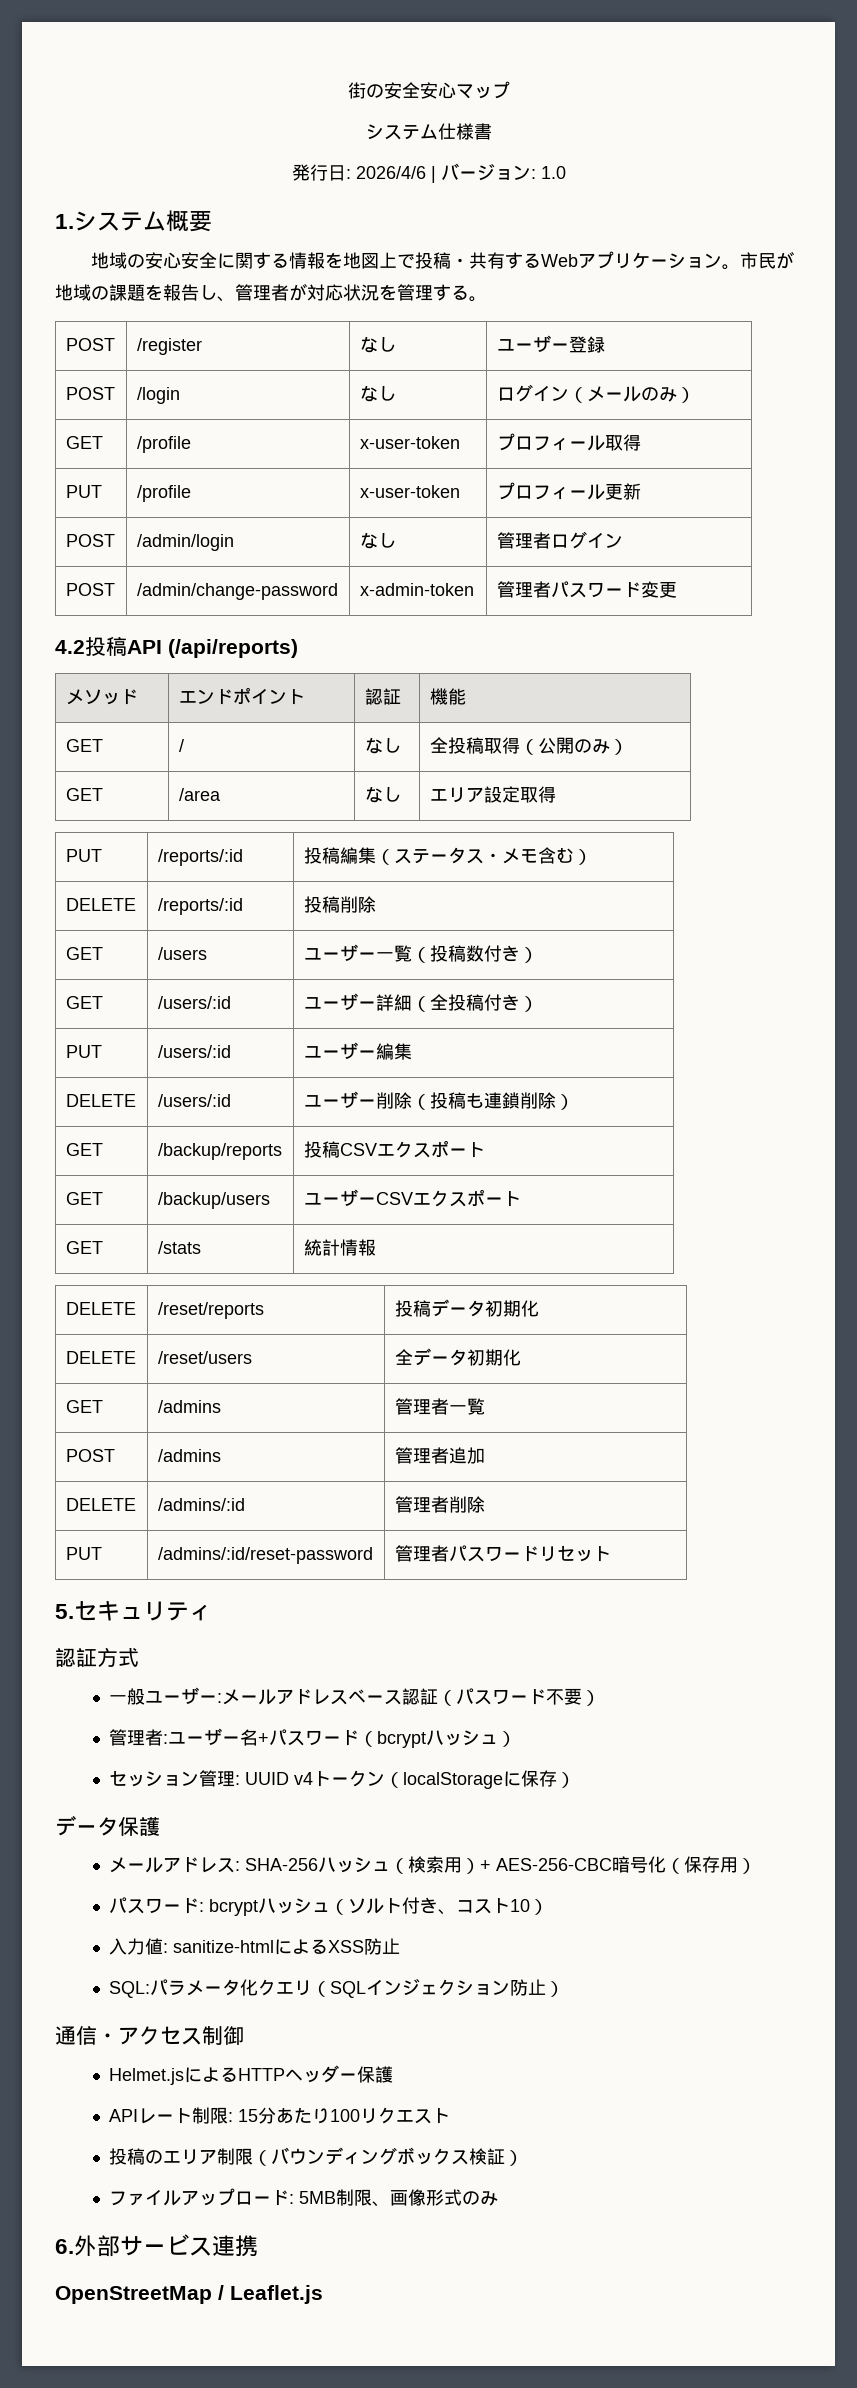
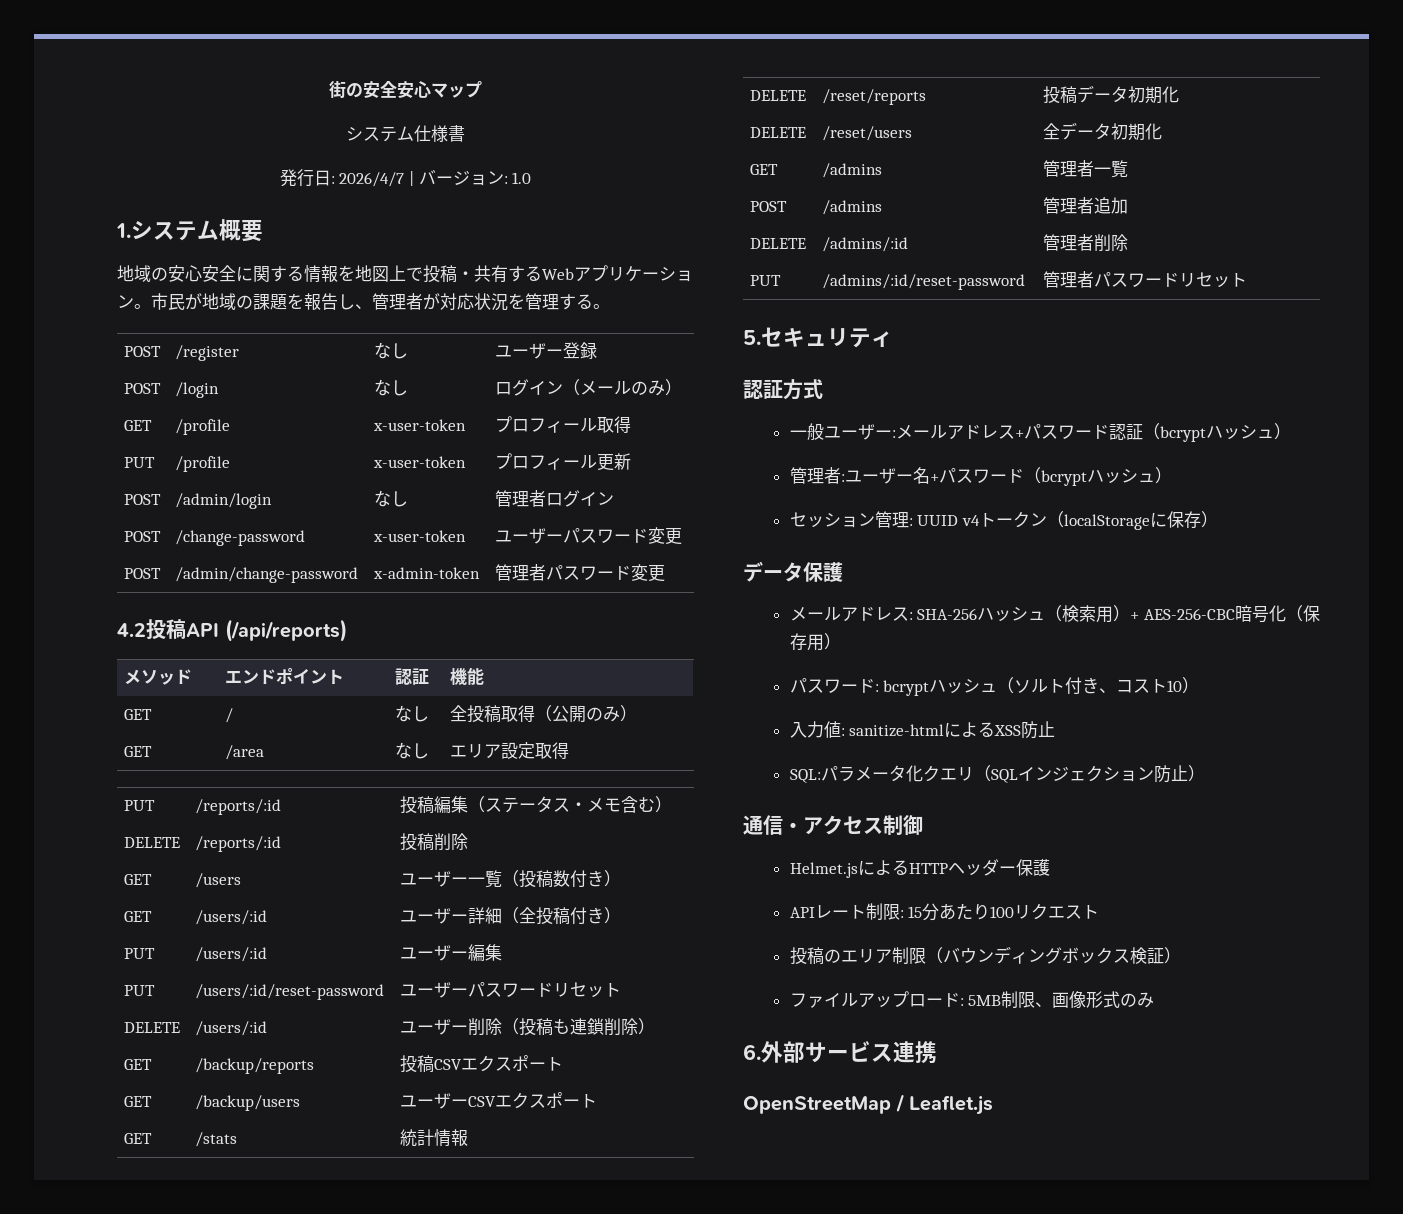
[355,166,426,179] 2026/4/6 -> [339,172,405,187] 2026/4/7
(623, 540) none -> [124,531,162,542] [175,530,306,546] [373,530,467,542] [495,527,683,545] // POST | /change-password | x-user-token | ユーザーパスワード変更
(412, 1051) none -> [124,985,156,996] [195,984,385,1000] [400,982,622,998] // PUT | /users/:id/reset-password | ユーザーパスワードリセット
[348,1688,583,1706] ベース認証（パスワード不要 -> [1014,423,1274,442] +パスワード認証（bcryptハッシュ

